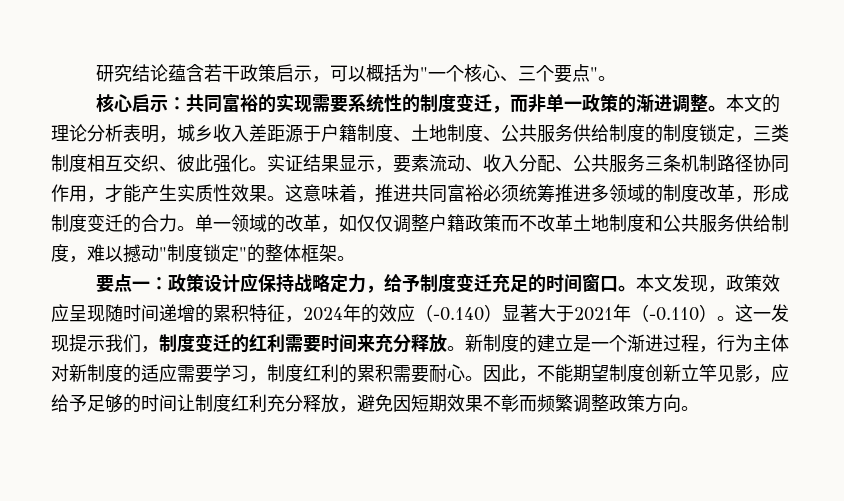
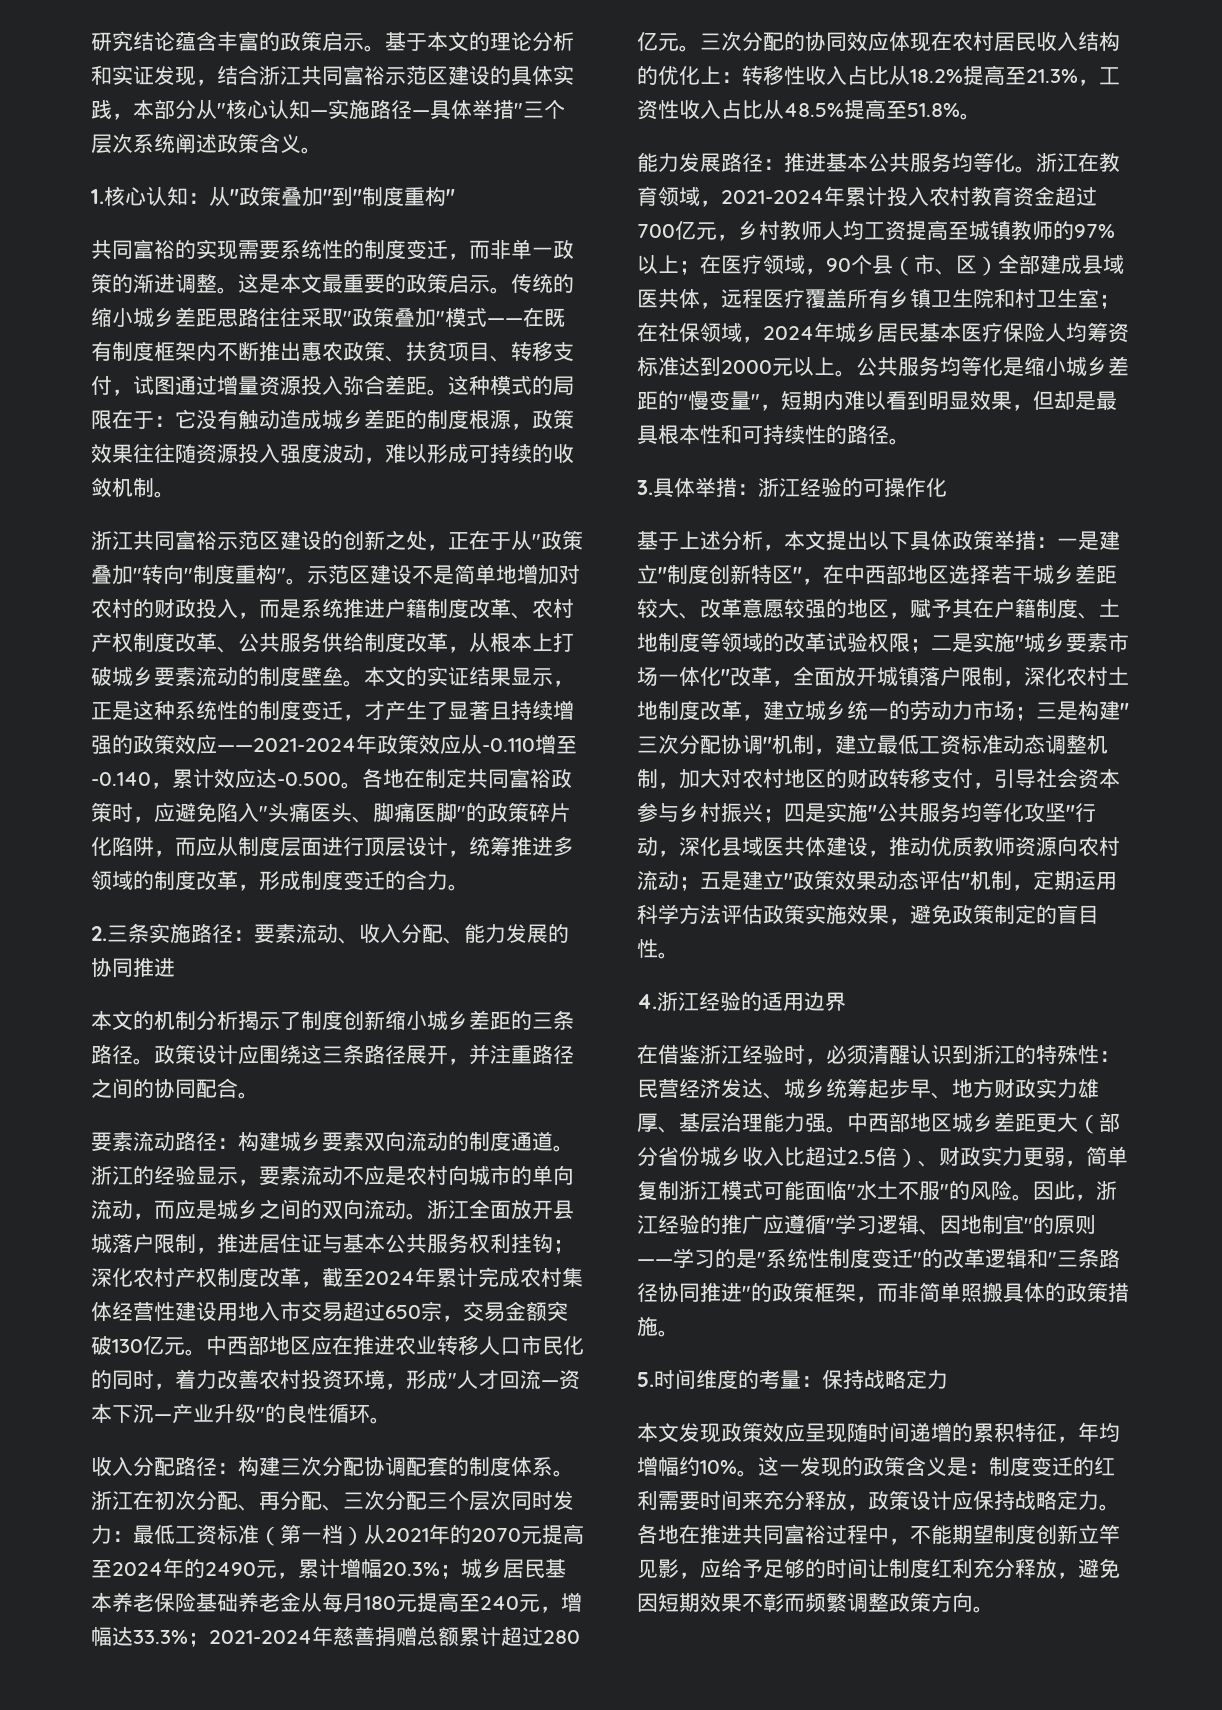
[203,64,616,83] [95,94,186,112] 若干政策启示，可以概括为"一个核心、三个要点"。 // 核心启示： -> [217,31,574,52] [91,65,574,86] [91,99,565,120] [91,133,322,154] [91,186,455,207] 丰富的政策启示。基于本文的理论分析和实证发现，结合浙江共同富裕示范区建设的具体实践，本部分从"核心认知—实施路径—具体举措"三个层次系统阐述政策含义。 // 1.核心认知：从"政策叠加"到"制度重构" //
[725,94,780,113] [51,124,483,143] 本文的理论分析表明，城乡收入差距源于户籍制度、土地制度 -> [238,273,574,294] [91,307,565,328] [91,341,574,362] [91,375,574,396] [91,409,574,430] [91,443,574,464] [91,477,175,498] [91,530,583,551] [91,564,580,585] [91,598,574,619] [91,632,217,653] 这是本文最重要的政策启示。传统的缩小城乡差距思路往往采取"政策叠加"模式——在既有制度框架内不断推出惠农政策、扶贫项目、转移支付，试图通过增量资源投入弥合差距。这种模式的局限在于：它没有触动造成城乡差距的制度根源，政策效果往往随资源投入强度波动，难以形成可持续的收敛机制。 // 浙江共同富裕示范区建设的创新之处，正在于从"政策叠加"转向"制度重构"。示范区建设不是简单地增加对农村的财政投入，而是系统推进户籍制度改革、农村产权制度改革
[645,124,789,143] [51,154,789,173] [51,184,519,203] 的制度锁定，三类制度相互交织、彼此强化。实证结果显示，要素流动、收入分配、公共服务三条机制路径协同作用，才能产生实质性效果。这意味着，推进共同富裕必须 -> [406,632,574,653] [91,666,574,687] [91,700,574,721] [91,734,577,755] [91,768,572,789] [91,802,571,823] [91,836,469,857] 改革，从根本上打破城乡要素流动的制度壁垒。本文的实证结果显示，正是这种系统性的制度变迁，才产生了显著且持续增强的政策效应——2021-2024年政策效应从-0.110增至-0.140，累计效应达-0.500。各地在制定共同富裕政策时，应避免陷入"头痛医头、脚痛医脚"的政策碎片化陷阱，而应从制度层面进行顶层设计，
[195,214,789,233] [51,244,355,263] [95,273,636,293] 单一领域的改革，如仅仅调整户籍政策而不改革土地制度和公共服务供给制度，难以撼动"制度锁定"的整体框架。 // 要点一：政策设计应保持战略定力，给予制度变迁充足的时间窗口。 -> [91,923,569,944] [91,957,175,978] [91,1010,574,1031] [91,1044,574,1065] [91,1078,259,1099] [91,1131,574,1152] [91,1165,574,1186] [91,1199,574,1220] [91,1233,574,1254] [91,1267,583,1288] [91,1301,568,1322] [91,1335,584,1356] [91,1369,580,1390] [91,1403,391,1424] [91,1456,574,1477] [91,1490,574,1511] [91,1524,584,1546] [91,1558,566,1579] [91,1592,582,1613] [91,1626,580,1647] [637,31,1120,52] [637,65,1120,86] [637,99,981,120] [637,152,1120,173] [637,186,1097,207] [637,220,1115,241] [637,254,1124,276] [637,288,1120,309] [637,322,1129,343] [637,356,1129,377] [637,390,1117,411] [637,424,910,445] [637,477,947,498] [637,530,1120,551] [637,564,1117,585] [637,598,1120,619] [637,632,1129,653] [637,666,1129,687] [637,700,1129,721] [637,734,1108,755] [637,768,1120,789] [637,802,1096,823] [637,836,1120,857] [637,870,1117,891] [637,904,1099,925] [637,939,679,959] [637,992,846,1011] [637,1044,1120,1065] [637,1078,1099,1099] [637,1112,1120,1134] [637,1146,1128,1168] [637,1180,1117,1201] [637,1214,1096,1235] [637,1248,1120,1269] [637,1282,1129,1303] [637,1317,679,1337] [637,1369,948,1389] // 2.三条实施路径：要素流动、收入分配、能力发展的协同推进 // 本文的机制分析揭示了制度创新缩小城乡差距的三条路径。政策设计应围绕这三条路径展开，并注重路径之间的协同配合。 // 要素流动路径：构建城乡要素双向流动的制度通道。浙江的经验显示，要素流动不应是农村向城市的单向流动，而应是城乡之间的双向流动。浙江全面放开县城落户限制，推进居住证与基本公共服务权利挂钩；深化农村产权制度改革，截至2024年累计完成农村集体经营性建设用地入市交易超过650宗，交易金额突破130亿元。中西部地区应在推进农业转移人口市民化的同时，着力改善农村投资环境，形成"人才回流—资本下沉—产业升级"的良性循环。 // 收入分配路径：构建三次分配协调配套的制度体系。浙江在初次分配、再分配、三次分配三个层次同时发力：最低工资标准（第一档）从2021年的2070元提高至2024年的2490元，累计增幅20.3%；城乡居民基本养老保险基础养老金从每月180元提高至240元，增幅达33.3%；2021-2024年慈善捐赠总额累计超过280亿元。三次分配的协同效应体现在农村居民收入结构的优化上：转移性收入占比从18.2%提高至21.3%，工资性收入占比从48.5%提高至51.8%。 // 能力发展路径：推进基本公共服务均等化。浙江在教育领域，2021-2024年累计投入农村教育资金超过700亿元，乡村教师人均工资提高至城镇教师的97%以上；在医疗领域，90个县（市、区）全部建成县域医共体，远程医疗覆盖所有乡镇卫生院和村卫生室；在社保领域，2024年城乡居民基本医疗保险人均筹资标准达到2000元以上。公共服务均等化是缩小城乡差距的"慢变量"，短期内难以看到明显效果，但却是最具根本性和可持续性的路径。 // 3.具体举措：浙江经验的可操作化 // 基于上述分析，本文提出以下具体政策举措：一是建立"制度创新特区"，在中西部地区选择若干城乡差距较大、改革意愿较强的地区，赋予其在户籍制度、土地制度等领域的改革试验权限；二是实施"城乡要素市场一体化"改革，全面放开城镇落户限制，深化农村土地制度改革，建立城乡统一的劳动力市场；三是构建"三次分配协调"机制，建立最低工资标准动态调整机制，加大对农村地区的财政转移支付，引导社会资本参与乡村振兴；四是实施"公共服务均等化攻坚"行动，深化县域医共体建设，推动优质教师资源向农村流动；五是建立"政策效果动态评估"机制，定期运用科学方法评估政策实施效果，避免政策制定的盲目性。 // 4.浙江经验的适用边界 // 在借鉴浙江经验时，必须清醒认识到浙江的特殊性：民营经济发达、城乡统筹起步早、地方财政实力雄厚、基层治理能力强。中西部地区城乡差距更大（部分省份城乡收入比超过2.5倍）、财政实力更弱，简单复制浙江模式可能面临"水土不服"的风险。因此，浙江经验的推广应遵循"学习逻辑、因地制宜"的原则——学习的是"系统性制度变迁"的改革逻辑和"三条路径协同推进"的政策框架，而非简单照搬具体的政策措施。 // 5.时间维度的考量：保持战略定力 //
[707,286,726,293] ， -> (721, 1433) none
[303,304,789,323] [51,334,159,353] 2024年的效应（-0.140）显著大于2021年（-0.110）。这一发现提示我们， -> [1078,1422,1120,1442] [637,1456,989,1477] 年均增幅约10%。这一发现的政策含义是：
[447,334,789,353] [51,364,519,383] 。新制度的建立是一个渐进过程，行为主体对新制度的适应需要学习，制度红利的累积需要耐心。因此 -> [847,1490,1120,1511] [637,1524,889,1545] ，政策设计应保持战略定力。各地在推进共同富裕过程中

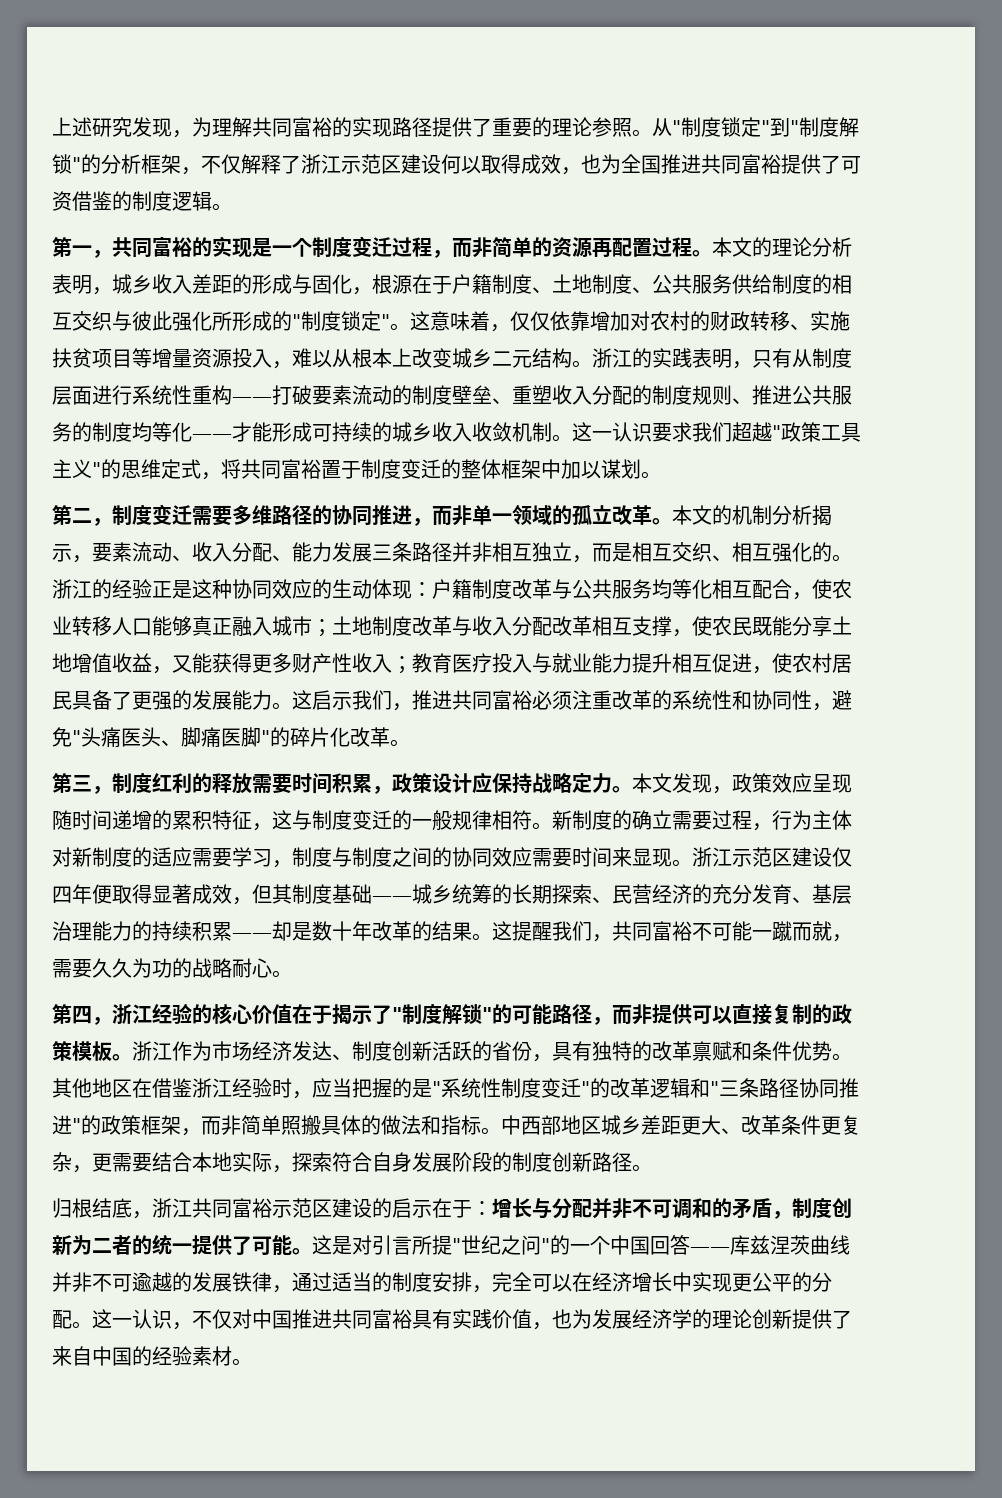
[91,31,574,52] [91,65,574,86] [91,99,565,120] [91,133,322,154] [91,186,455,207] [91,239,574,260] [91,273,574,294] [91,307,565,328] [91,341,574,362] [91,375,574,396] [91,409,574,430] [91,443,574,464] [91,477,175,498] [91,530,583,551] [91,564,580,585] [91,598,574,619] [91,632,217,653] 研究结论蕴含丰富的政策启示。基于本文的理论分析和实证发现，结合浙江共同富裕示范区建设的具体实践，本部分从"核心认知—实施路径—具体举措"三个层次系统阐述政策含义。 // 1.核心认知：从"政策叠加"到"制度重构" // 共同富裕的实现需要系统性的制度变迁，而非单一政策的渐进调整。这是本文最重要的政策启示。传统的缩小城乡差距思路往往采取"政策叠加"模式——在既有制度框架内不断推出惠农政策、扶贫项目、转移支付，试图通过增量资源投入弥合差距。这种模式的局限在于：它没有触动造成城乡差距的制度根源，政策效果往往随资源投入强度波动，难以形成可持续的收敛机制。 // 浙江共同富裕示范区建设的创新之处，正在于从"政策叠加"转向"制度重构"。示范区建设不是简单地增加对农村的财政投入，而是系统推进户籍制度改革、农村产权制度改革 -> [52,117,859,138] [52,154,861,175] [52,191,232,211] [52,236,852,258] [52,274,632,295] 上述研究发现，为理解共同富裕的实现路径提供了重要的理论参照。从"制度锁定"到"制度解锁"的分析框架，不仅解释了浙江示范区建设何以取得成效，也为全国推进共同富裕提供了可资借鉴的制度逻辑。 // 第一，共同富裕的实现是一个制度变迁过程，而非简单的资源再配置过程。本文的理论分析表明，城乡收入差距的形成与固化，根源在于户籍制度、土地制度
[406,632,574,653] [91,667,154,687] 改革，从根本上打破城乡 -> [812,274,852,294] [52,311,850,332] [52,348,852,369] [52,385,312,405] 的相互交织与彼此强化所形成的"制度锁定"。这意味着，仅仅依靠增加对农村的财政转移、实施扶贫项目等增量资源投入，难以从根本上改变城乡二元结构。浙江的实践表明，只有从制度层面进行系统性重构——打破
[343,666,574,687] [91,700,574,721] [91,734,577,755] [91,768,572,789] [91,802,571,823] [91,836,574,857] [91,870,469,891] [91,923,254,943] 。本文的实证结果显示，正是这种系统性的制度变迁，才产生了显著且持续增强的政策效应——2021-2024年政策效应从-0.110增至-0.140，累计效应达-0.500。各地在制定共同富裕政策时，应避免陷入"头痛医头、脚痛医脚"的政策碎片化陷阱，而应从制度层面进行顶层设计，统筹推进多领域的制度改革，形成制度变迁的合力。 // 2.三条实施路径： -> [492,385,852,405] [52,422,861,442] [52,459,661,480] [52,504,832,526] [52,544,92,563] 、重塑收入分配的制度规则、推进公共服务的制度均等化——才能形成可持续的城乡收入收敛机制。这一认识要求我们超越"政策工具主义"的思维定式，将共同富裕置于制度变迁的整体框架中加以谋划。 // 第二，制度变迁需要多维路径的协同推进，而非单一领域的孤立改革。本文的机制分析揭示，
[548,924,569,943] [91,957,175,978] [91,1010,574,1031] [91,1044,574,1065] [91,1078,259,1099] [91,1131,574,1152] [91,1165,574,1186] [91,1199,574,1220] [91,1233,574,1254] [91,1267,583,1288] [91,1301,568,1322] [91,1335,584,1356] [91,1369,580,1390] [91,1403,391,1424] [91,1456,574,1477] [91,1490,574,1511] [91,1524,584,1546] [91,1558,566,1579] [91,1592,582,1613] [91,1626,580,1647] [637,31,1120,52] [637,65,1120,86] [637,99,981,120] [637,152,1120,173] [637,186,1097,207] [637,220,1115,241] [637,254,1124,276] [637,288,1120,309] [637,322,1129,343] [637,356,1129,377] [637,390,1117,411] [637,424,910,445] [637,477,947,498] [637,530,1120,551] [637,564,1117,585] [637,598,1120,619] [637,632,1129,653] [637,666,1129,687] [637,700,1129,721] [637,734,1108,755] [637,768,1120,789] [637,802,1096,823] [637,836,1120,857] [637,870,1117,891] [637,904,1099,925] [637,939,679,959] [637,992,846,1011] 的协同推进 // 本文的机制分析揭示了制度创新缩小城乡差距的三条路径。政策设计应围绕这三条路径展开，并注重路径之间的协同配合。 // 要素流动路径：构建城乡要素双向流动的制度通道。浙江的经验显示，要素流动不应是农村向城市的单向流动，而应是城乡之间的双向流动。浙江全面放开县城落户限制，推进居住证与基本公共服务权利挂钩；深化农村产权制度改革，截至2024年累计完成农村集体经营性建设用地入市交易超过650宗，交易金额突破130亿元。中西部地区应在推进农业转移人口市民化的同时，着力改善农村投资环境，形成"人才回流—资本下沉—产业升级"的良性循环。 // 收入分配路径：构建三次分配协调配套的制度体系。浙江在初次分配、再分配、三次分配三个层次同时发力：最低工资标准（第一档）从2021年的2070元提高至2024年的2490元，累计增幅20.3%；城乡居民基本养老保险基础养老金从每月180元提高至240元，增幅达33.3%；2021-2024年慈善捐赠总额累计超过280亿元。三次分配的协同效应体现在农村居民收入结构的优化上：转移性收入占比从18.2%提高至21.3%，工资性收入占比从48.5%提高至51.8%。 // 能力发展路径：推进基本公共服务均等化。浙江在教育领域，2021-2024年累计投入农村教育资金超过700亿元，乡村教师人均工资提高至城镇教师的97%以上；在医疗领域，90个县（市、区）全部建成县域医共体，远程医疗覆盖所有乡镇卫生院和村卫生室；在社保领域，2024年城乡居民基本医疗保险人均筹资标准达到2000元以上。公共服务均等化是缩小城乡差距的"慢变量"，短期内难以看到明显效果，但却是最具根本性和可持续性的路径。 // 3.具体举措：浙江经验的可操作化 // 基于上述分析，本文提出以下具体政策举措：一是建立"制度创新特区"，在中西部地区选择若干城乡差距较大、改革意愿较强的地区，赋予其在户籍制度、土地制度等领域的改革试验权限；二是实施"城乡要素市场一体化"改革，全面放开城镇落户限制，深化农村土地制度改革，建立城乡统一的劳动力市场；三是构建"三次分配协调"机制，建立最低工资标准动态调整机制，加大对农村地区的财政转移支付，引导社会资本参与乡村振兴；四是实施"公共服务均等化攻坚"行动，深化县域医共体建设，推动优质教师资源向农村流动；五是建立"政策效果动态评估"机制，定期运用科学方法评估政策实施效果，避免政策制定的盲目性。 // 4.浙江经验的适用边界 // -> [372,542,852,563] [52,579,852,600] [52,616,852,637] [52,653,852,674] [52,690,852,711] [52,727,410,748] [52,772,852,794] [52,810,852,831] [52,847,852,868] [52,884,852,905] [52,921,852,942] [52,958,292,978] [52,1003,852,1025] [52,1041,852,1062] [52,1078,132,1098] 三条路径并非相互独立，而是相互交织、相互强化的。浙江的经验正是这种协同效应的生动体现：户籍制度改革与公共服务均等化相互配合，使农业转移人口能够真正融入城市；土地制度改革与收入分配改革相互支撑，使农民既能分享土地增值收益，又能获得更多财产性收入；教育医疗投入与就业能力提升相互促进，使农村居民具备了更强的发展能力。这启示我们，推进共同富裕必须注重改革的系统性和协同性，避免"头痛医头、脚痛医脚"的碎片化改革。 // 第三，制度红利的释放需要时间积累，政策设计应保持战略定力。本文发现，政策效应呈现随时间递增的累积特征，这与制度变迁的一般规律相符。新制度的确立需要过程，行为主体对新制度的适应需要学习，制度与制度之间的协同效应需要时间来显现。浙江示范区建设仅四年便取得显著成效，但其制度基础——城乡统筹的长期探索、民营经济的充分发育、基层治理能力的持续积累——却是数十年改革的结果。这提醒我们，共同富裕不可能一蹴而就，需要久久为功的战略耐心。 // 第四，浙江经验的核心价值在于揭示了"制度解锁"的可能路径，而非提供可以直接复制的政策模板。浙江作为市场经济发达、制度创新活跃的省份，具有独特的改革禀赋和条件优势。其他地区
[826,1044,1120,1065] [637,1078,1099,1099] [637,1112,1120,1134] [637,1146,1128,1168] [637,1180,1117,1201] [637,1214,1096,1235] [637,1248,715,1268] 必须清醒认识到浙江的特殊性：民营经济发达、城乡统筹起步早、地方财政实力雄厚、基层治理能力强。中西部地区城乡差距更大（部分省份城乡收入比超过2.5倍）、财政实力更弱，简单复制浙江模式可能面临"水土不服"的风险。因此，浙江经验的推广应遵循"学习逻辑、因地制宜"的原则——学习 -> [312,1078,392,1098] 应当把握
[1066,1282,1129,1302] [637,1317,679,1337] [637,1369,948,1389] [637,1422,1120,1443] [637,1456,1115,1477] [637,1490,1120,1511] [637,1524,1120,1545] [637,1558,1120,1579] [637,1592,973,1612] 政策措施。 // 5.时间维度的考量：保持战略定力 // 本文发现政策效应呈现随时间递增的累积特征，年均增幅约10%。这一发现的政策含义是：制度变迁的红利需要时间来充分释放，政策设计应保持战略定力。各地在推进共同富裕过程中，不能期望制度创新立竿见影，应给予足够的时间让制度红利充分释放，避免因短期效果不彰而频繁调整政策方向 -> [381,1115,861,1135] [52,1152,652,1173] [52,1198,852,1219] [52,1234,850,1255] [52,1272,832,1293] [52,1309,852,1330] [52,1346,232,1366] 做法和指标。中西部地区城乡差距更大、改革条件更复杂，更需要结合本地实际，探索符合自身发展阶段的制度创新路径。 // 归根结底，浙江共同富裕示范区建设的启示在于：增长与分配并非不可调和的矛盾，制度创新为二者的统一提供了可能。这是对引言所提"世纪之问"的一个中国回答——库兹涅茨曲线并非不可逾越的发展铁律，通过适当的制度安排，完全可以在经济增长中实现更公平的分配。这一认识，不仅对中国推进共同富裕具有实践价值，也为发展经济学的理论创新提供了来自中国的经验素材

